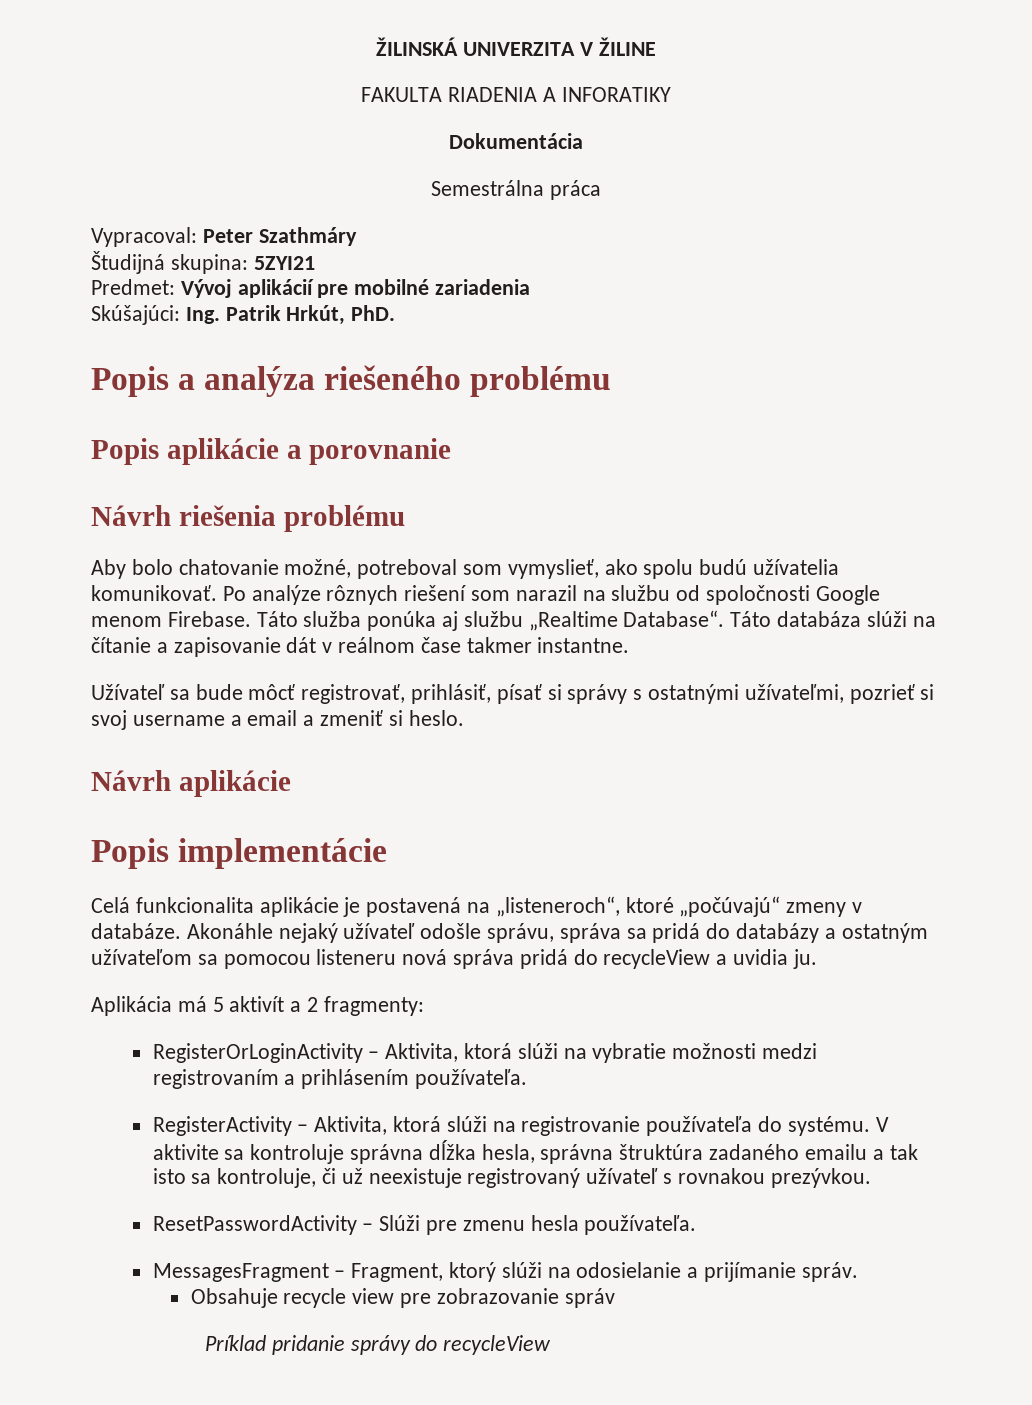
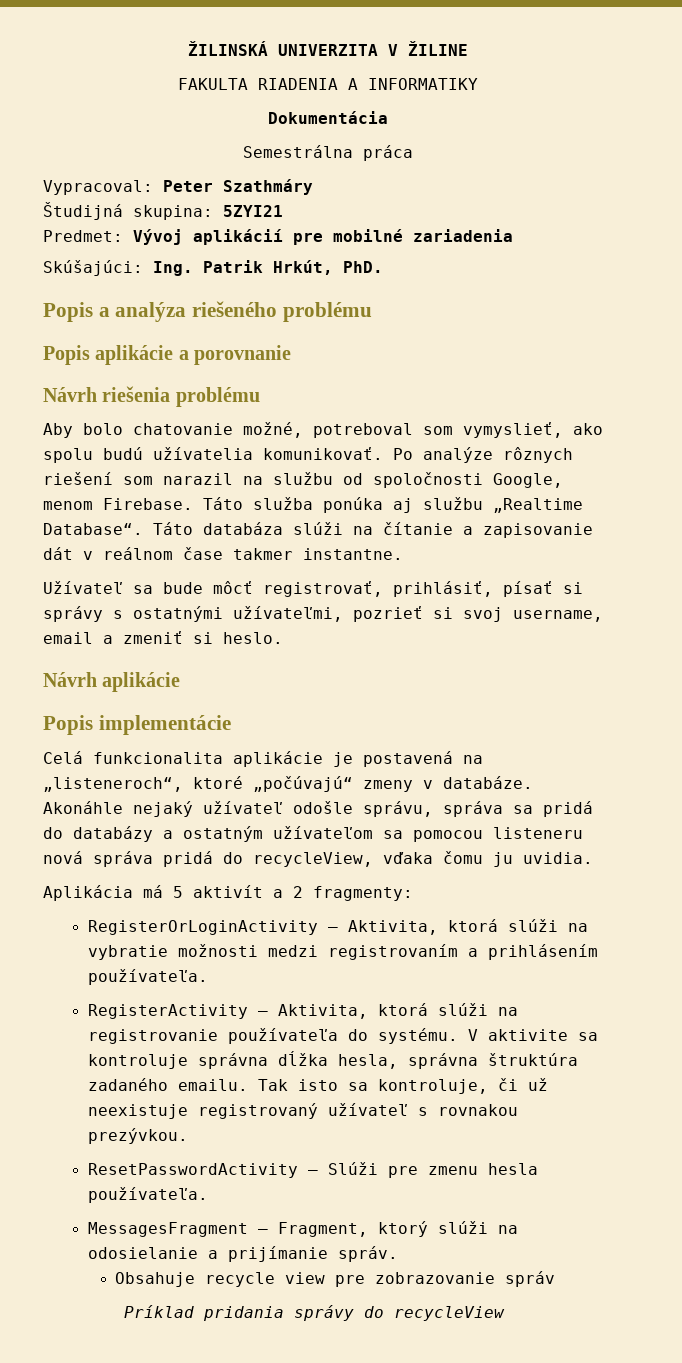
[561,87,671,102] INFORATIKY -> [367,78,478,90] INFORMATIKY
[815,585,880,605] Google -> [493,473,563,488] Google,
[132,715,242,726] username a -> [513,610,603,622] username,
[603,949,817,969] recycleView a uvidia ju. -> [253,851,593,867] recycleView, vďaka čomu ju uvidia.
[804,1144,918,1160] emailu a tak -> [177,1079,288,1091] emailu. Tak
[271,1335,345,1355] pridanie -> [203,1306,285,1321] pridania

